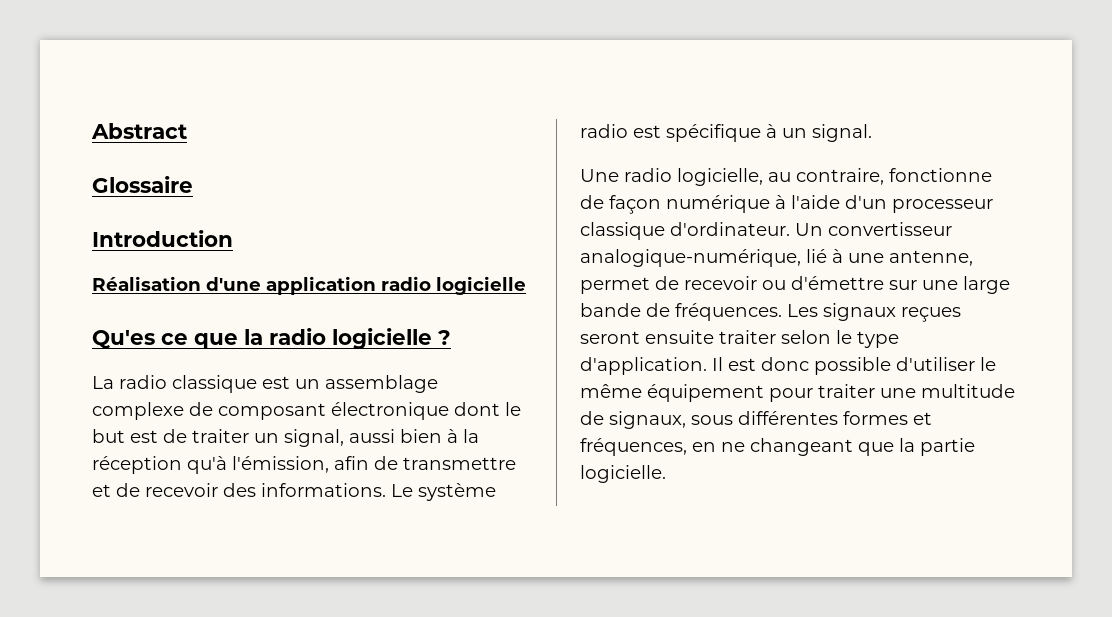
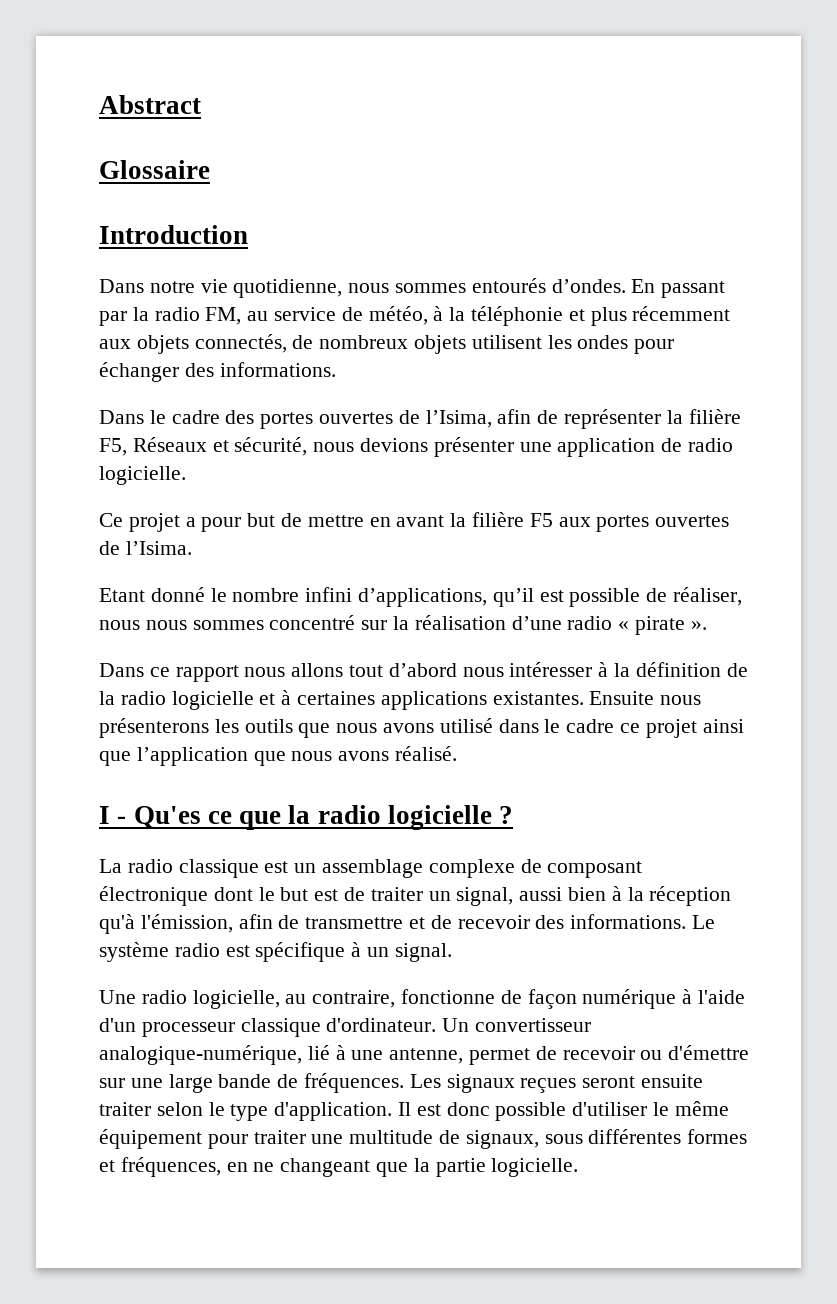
[92,276,526,295] Réalisation d'une application radio logicielle // -> [99,278,726,298] [99,306,731,326] [99,334,675,354] [99,362,336,382] [99,409,741,429] [99,437,734,457] [99,466,186,485] [99,512,730,532] [99,541,192,555] [99,587,743,607] [99,615,707,635] [99,662,748,682] [99,690,702,710] [99,718,744,738] [99,746,458,766] [99,806,127,824] Dans notre vie quotidienne, nous sommes entourés d’ondes. En passant par la radio FM, au service de météo, à la téléphonie et plus récemment aux objets connectés, de nombreux objets utilisent les ondes pour échanger des informations. // Dans le cadre des portes ouvertes de l’Isima, afin de représenter la filière F5, Réseaux et sécurité, nous devions présenter une application de radio logicielle. // Ce projet a pour but de mettre en avant la filière F5 aux portes ouvertes de l’Isima. // Etant donné le nombre infini d’applications, qu’il est possible de réaliser, nous nous sommes concentré sur la réalisation d’une radio « pirate ». // Dans ce rapport nous allons tout d’abord nous intéresser à la définition de la radio logicielle et à certaines applications existantes. Ensuite nous présenterons les outils que nous avons utilisé dans le cadre ce projet ainsi que l’application que nous avons réalisé. // I -

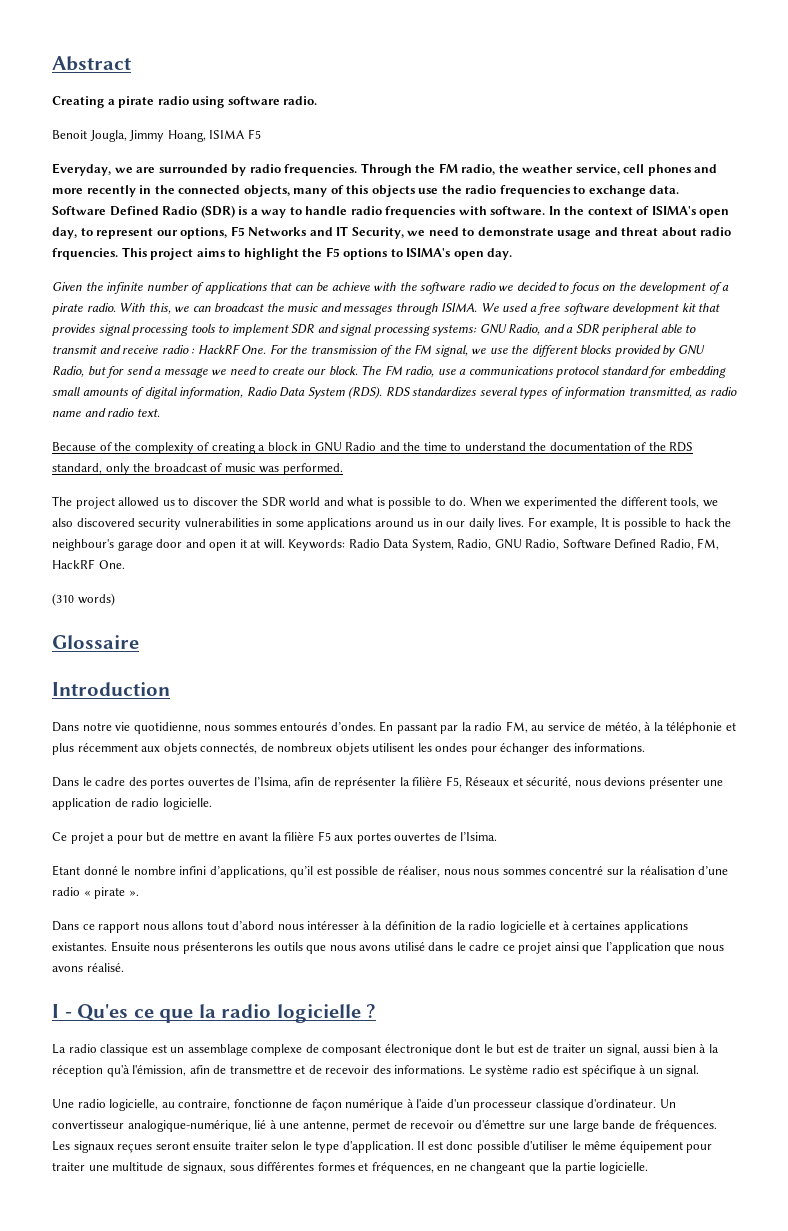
(201, 104) none -> [52,96,318,108] [52,129,261,142] [52,163,718,176] [52,185,680,197] [52,205,730,218] [52,226,732,239] [52,247,513,260] [52,282,730,294] [52,303,721,315] [52,324,697,336] [52,344,705,357] [52,365,726,378] [52,386,737,399] [52,408,160,417] [52,442,694,454] [52,463,343,475] [52,496,718,509] [52,517,732,530] [52,538,720,551] [52,559,125,569] [52,593,115,606] // Creating a pirate radio using software radio. // Benoit Jougla, Jimmy Hoang, ISIMA F5 // Everyday, we are surrounded by radio frequencies. Through the FM radio, the weather service, cell phones and more recently in the connected objects, many of this objects use the radio frequencies to exchange data. Software Defined Radio (SDR) is a way to handle radio frequencies with software. In the context of ISIMA's open day, to represent our options, F5 Networks and IT Security, we need to demonstrate usage and threat about radio frquencies. This project aims to highlight the F5 options to ISIMA's open day. // Given the infinite number of applications that can be achieve with the software radio we decided to focus on the development of a pirate radio. With this, we can broadcast the music and messages through ISIMA. We used a free software development kit that provides signal processing tools to implement SDR and signal processing systems: GNU Radio, and a SDR peripheral able to transmit and receive radio : HackRF One. For the transmission of the FM signal, we use the different blocks provided by GNU Radio, but for send a message we need to create our block. The FM radio, use a communications protocol standard for embedding small amounts of digital information, Radio Data System (RDS). RDS standardizes several types of information transmitted, as radio name and radio text. // Because of the complexity of creating a block in GNU Radio and the time to understand the documentation of the RDS standard, only the broadcast of music was performed. // The project allowed us to discover the SDR world and what is possible to do. When we experimented the different tools, we also discovered security vulnerabilities in some applications around us in our daily lives. For example, It is possible to hack the neighbour's garage door and open it at will. Keywords: Radio Data System, Radio, GNU Radio, Software Defined Radio, FM, HackRF One. // (310 words)

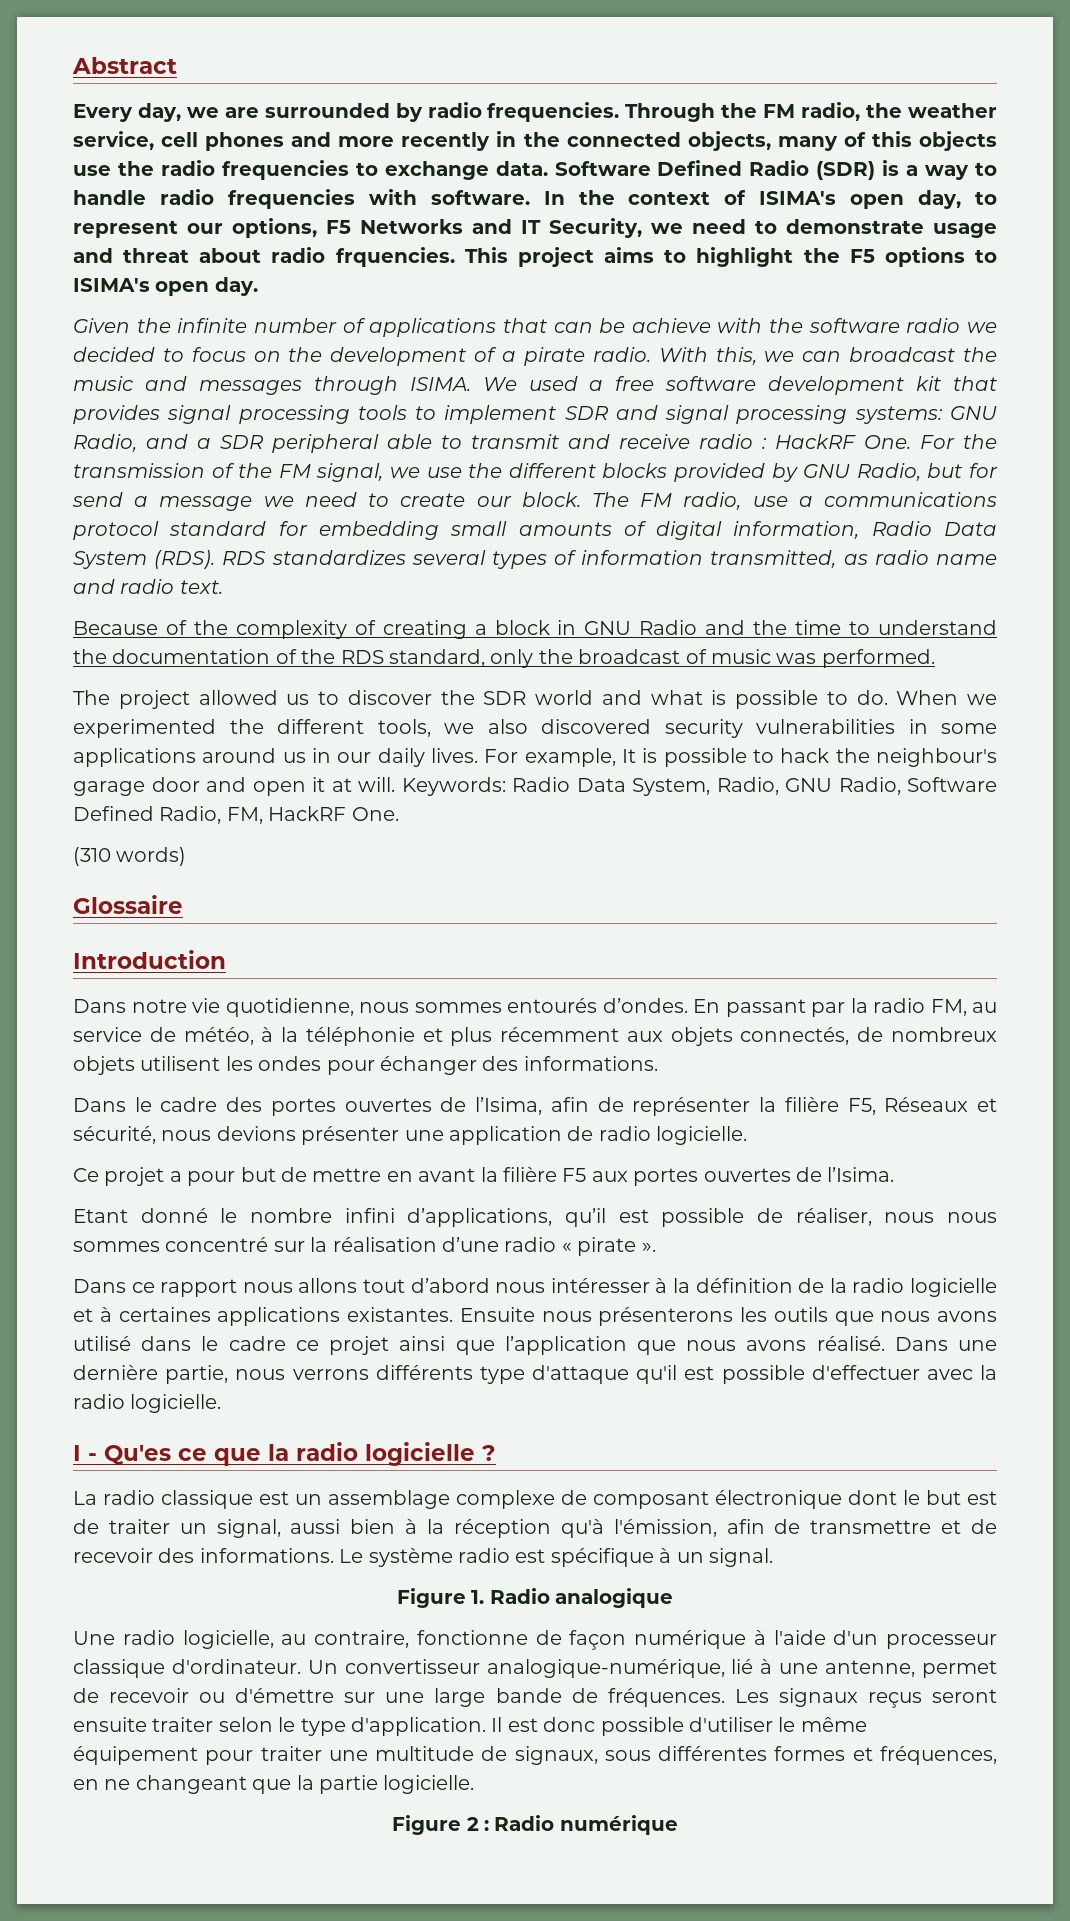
[52,96,318,108] [52,129,261,142] [52,163,111,176] Creating a pirate radio using software radio. // Benoit Jougla, Jimmy Hoang, ISIMA F5 // Everyday, -> [73,103,181,122] Every day,
(124, 967) none -> [894,1337,997,1351] [73,1365,997,1384] [73,1394,222,1413] Dans une dernière partie, nous verrons différents type d'attaque qu'il est possible d'effectuer avec la radio logicielle.
(700, 1071) none -> [396,1588,674,1608] // Figure 1. Radio analogique
[117,1144,153,1153] reçues -> [867,1692,922,1708] reçus
(649, 1168) none -> [392,1815,678,1835] // Figure 2 : Radio numérique

